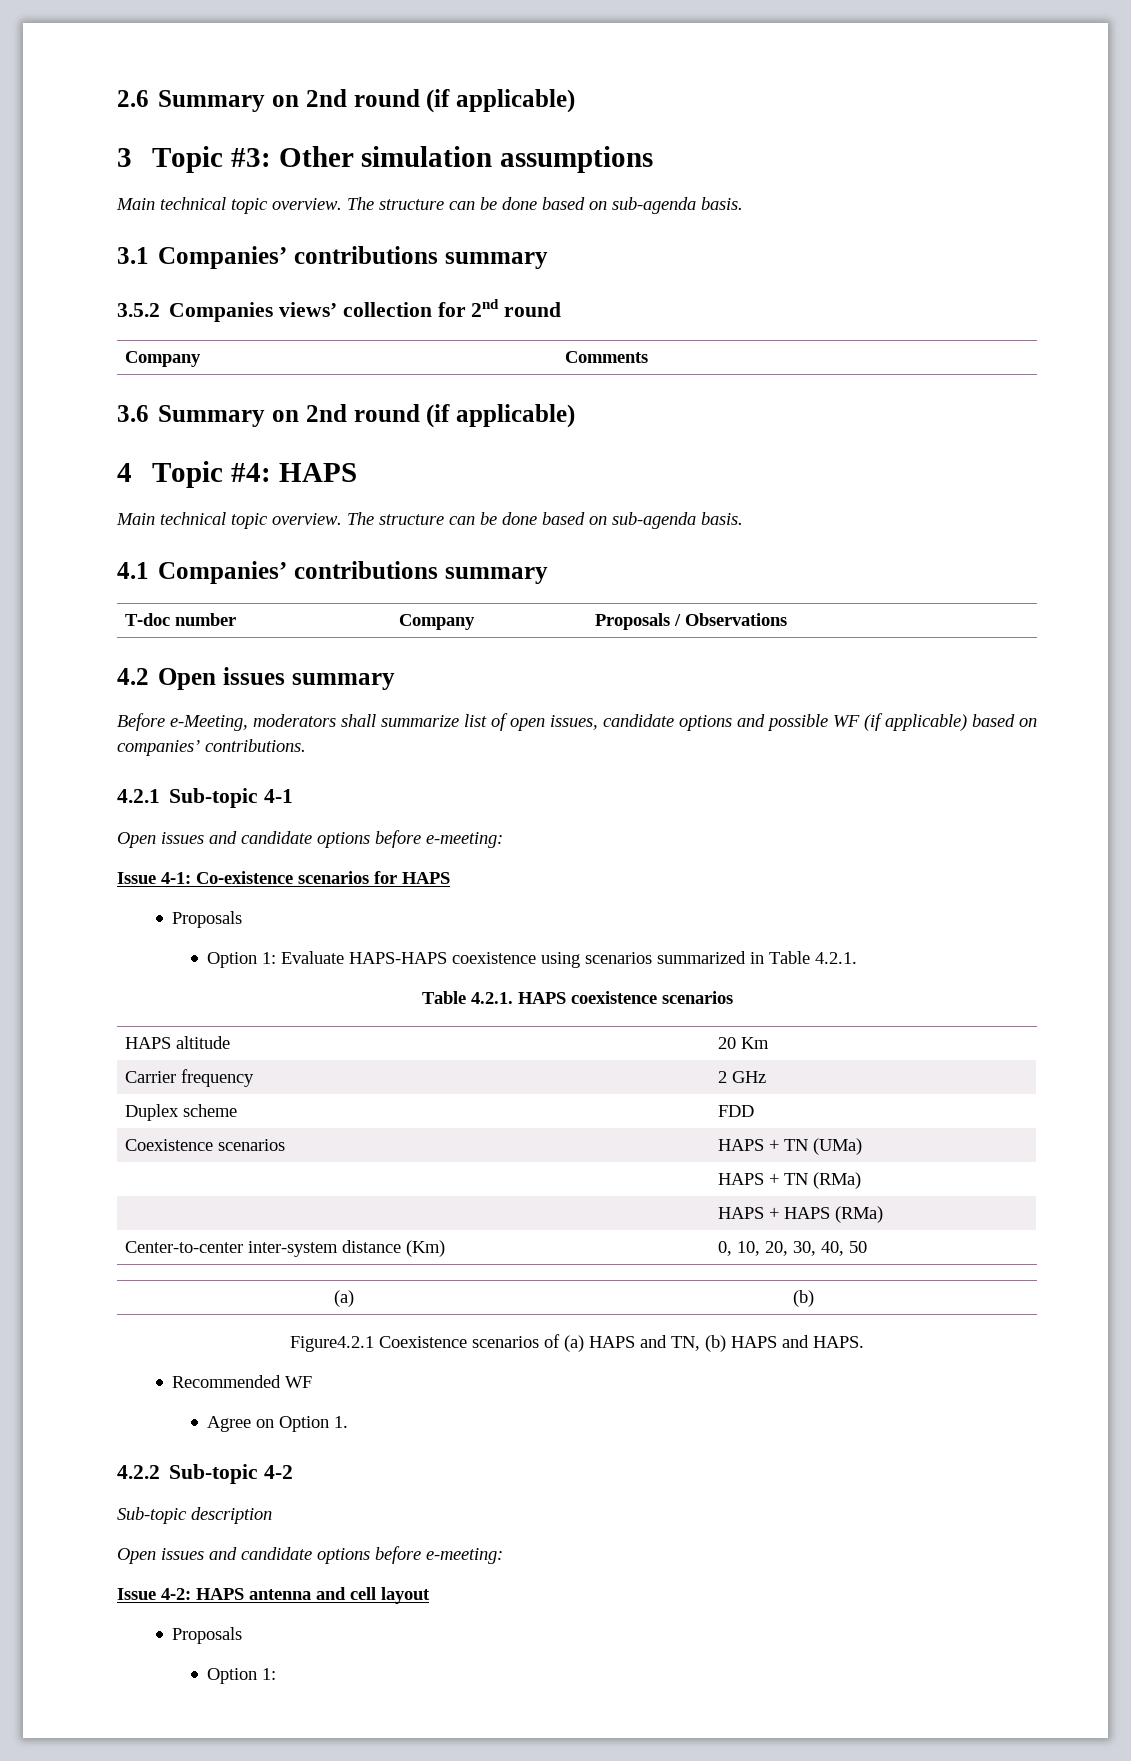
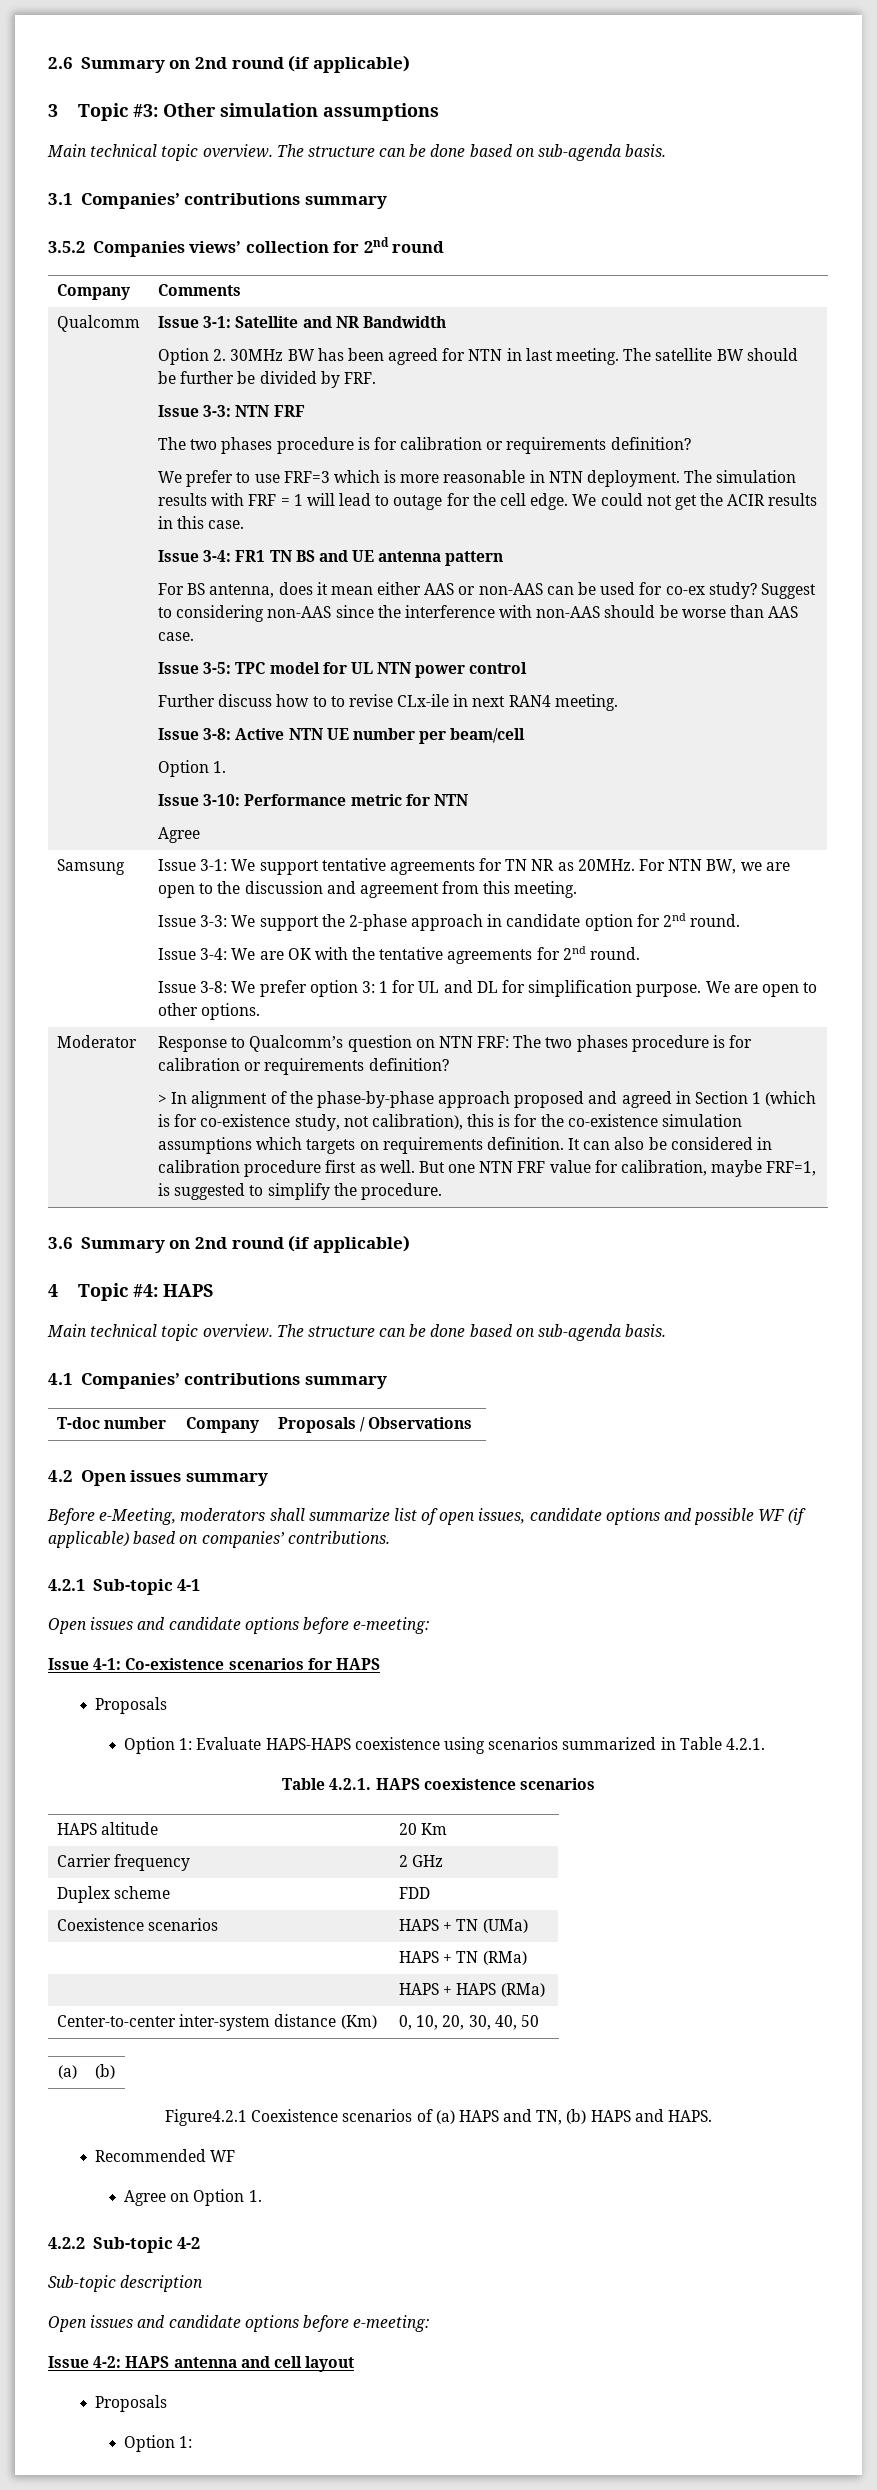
(649, 357) none -> [56,315,140,332] [157,316,446,328] [157,348,798,365] [157,371,376,388] [157,405,305,417] [157,437,691,454] [157,470,797,487] [157,493,818,510] [157,516,245,529] [157,550,504,566] [157,582,816,599] [157,605,799,622] [157,632,194,641] [157,662,528,678] [157,694,618,711] [157,728,526,744] [157,760,227,777] [157,794,468,806] [157,827,200,843] [56,859,125,875] [157,858,790,875] [157,881,578,898] [157,913,741,931] [157,946,641,964] [157,980,818,997] [157,1003,261,1020] [56,1035,137,1048] [157,1035,753,1052] [157,1058,449,1075] [157,1091,817,1108] [157,1114,743,1131] [157,1137,773,1154] [157,1160,817,1177] [157,1183,442,1200] // Qualcomm | Issue 3-1: Satellite and NR Bandwidth // Option 2. 30MHz BW has been agreed for NTN in last meeting. The satellite BW should be further be divided by FRF. // Issue 3-3: NTN FRF // The two phases procedure is for calibration or requirements definition? // We prefer to use FRF=3 which is more reasonable in NTN deployment. The simulation results with FRF = 1 will lead to outage for the cell edge. We could not get the ACIR results in this case. // Issue 3-4: FR1 TN BS and UE antenna pattern // For BS antenna, does it mean either AAS or non-AAS can be used for co-ex study? Suggest to considering non-AAS since the interference with non-AAS should be worse than AAS case. // Issue 3-5: TPC model for UL NTN power control // Further discuss how to to revise CLx-ile in next RAN4 meeting. // Issue 3-8: Active NTN UE number per beam/cell // Option 1. // Issue 3-10: Performance metric for NTN // Agree // Samsung | Issue 3-1: We support tentative agreements for TN NR as 20MHz. For NTN BW, we are open to the discussion and agreement from this meeting. // Issue 3-3: We support the 2-phase approach in candidate option for 2nd round. // Issue 3-4: We are OK with the tentative agreements for 2nd round. // Issue 3-8: We prefer option 3: 1 for UL and DL for simplification purpose. We are open to other options. // Moderator | Response to Qualcomm’s question on NTN FRF: The two phases procedure is for calibration or requirements definition? // > In alignment of the phase-by-phase approach proposed and agreed in Section 1 (which is for co-existence study, not calibration), this is for the co-existence simulation assumptions which targets on requirements definition. It can also be considered in calibration procedure first as well. But one NTN FRF value for calibration, maybe FRF=1, is suggested to simplify the procedure.

